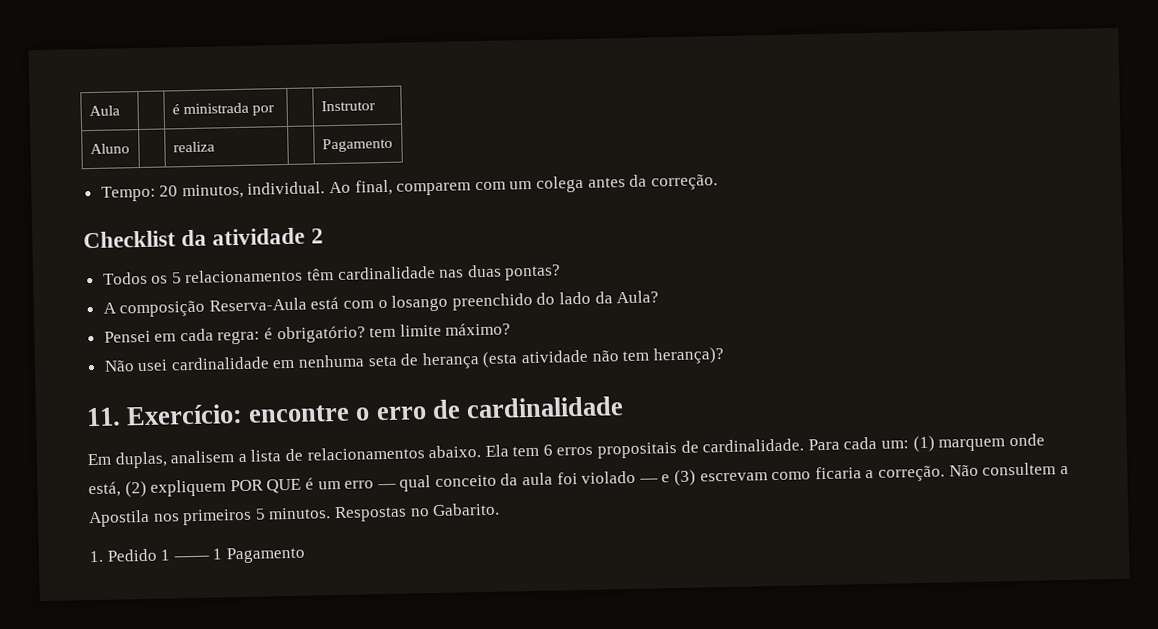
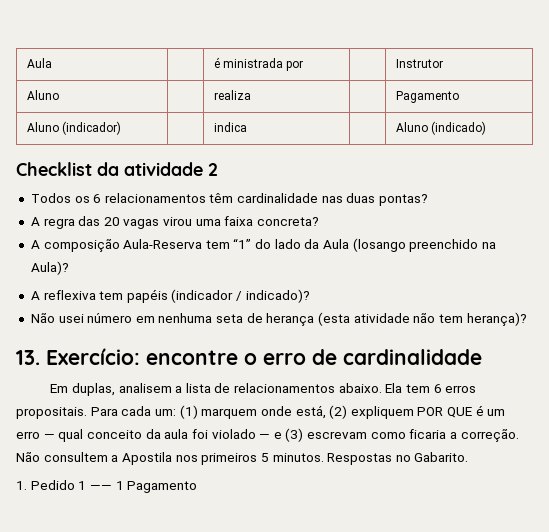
[100,174,718,202] // Tempo: 20 minutos, individual. Ao final, comparem com um colega antes da correção. -> [26,121,121,135] [213,122,247,132] [395,121,486,135] // Aluno (indicador) | | indica | | Aluno (indicado)
[171,272,182,284] 5 -> [93,194,102,203] 6
[119,290,660,318] [103,322,512,345] composição Reserva-Aula está com o losango preenchido do lado da Aula? // Pensei em cada regra: é obrigatório? tem limite máximo? -> [43,216,320,229] [30,238,496,252] [30,261,69,275] [30,289,310,303] regra das 20 vagas virou uma faixa concreta? // A composição Aula-Reserva tem “1” do lado da Aula (losango preenchido na Aula)? // A reflexiva tem papéis (indicador / indicado)?
[170,356,270,371] cardinalidade -> [87,313,133,323] número
[86,407,121,427] 11. -> [16,350,40,365] 13.
[597,438,805,459] propositais de cardinalidade. -> [16,407,87,419] propositais.

